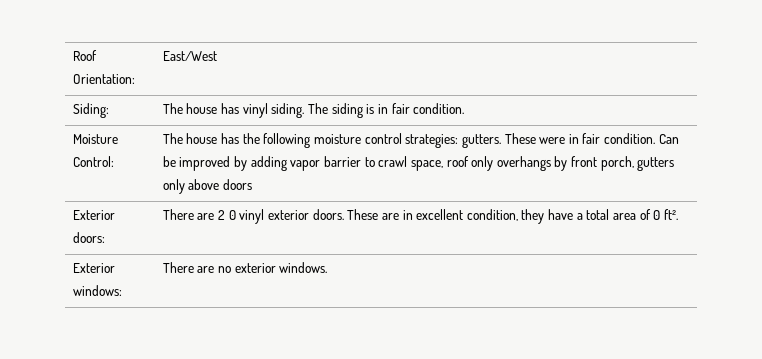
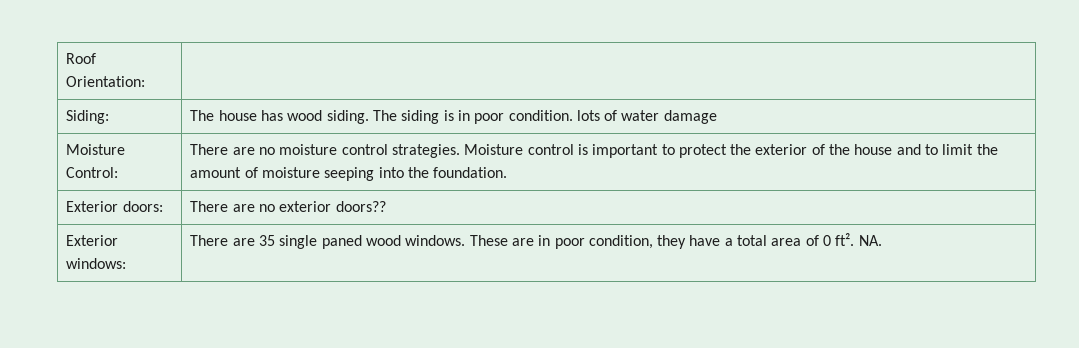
[162,51,217,61] East/West -> (146, 81) none
[242,103,268,118] vinyl -> [287,110,323,121] wood
[391,103,465,114] [72,134,118,144] [72,156,114,167] [162,133,679,148] [162,156,675,171] [162,179,253,194] [72,210,115,220] [72,232,105,243] [162,209,344,224] fair condition. // Moisture Control: | The house has the following moisture control strategies: gutters. These were in fair condition. Can be improved by adding vapor barrier to crawl space, roof only overhangs by front porch, gutters only above doors // Exterior doors: | There are 2 0 vinyl exterior doors. -> [474,110,717,124] [66,144,126,155] [66,167,119,178] [190,144,998,158] [190,167,508,181] [66,201,163,212] [190,201,386,212] [66,235,119,246] [66,258,127,269] [190,235,466,249] poor condition. lots of water damage // Moisture Control: | There are no moisture control strategies. Moisture control is important to protect the exterior of the house and to limit the amount of moisture seeping into the foundation. // Exterior doors: | There are no exterior doors?? // Exterior windows: | There are 35 single paned wood windows.
[416,209,464,220] excellent -> [554,238,585,249] poor
[72,263,115,273] [72,285,122,296] [162,262,328,273] // Exterior windows: | There are no exterior windows. -> [858,235,882,246] NA.

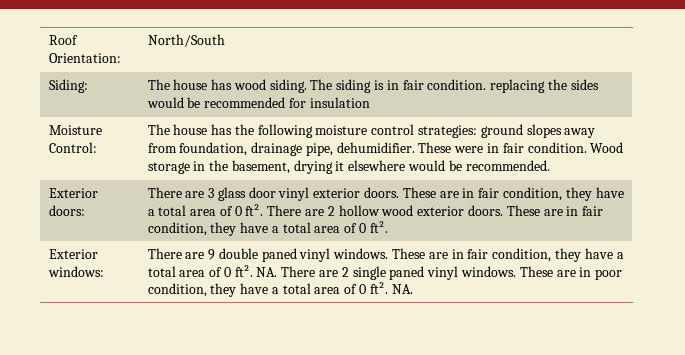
(146, 81) none -> [147,34,225,47] North/South
[474,110,717,124] [66,144,126,155] [66,167,119,178] [190,144,998,158] [190,167,508,181] [66,201,163,212] [190,201,386,212] [66,235,119,246] [66,258,127,269] [190,235,275,246] poor condition. lots of water damage // Moisture Control: | There are no moisture control strategies. Moisture control is important to protect the exterior of the house and to limit the amount of moisture seeping into the foundation. // Exterior doors: | There are no exterior doors?? // Exterior windows: | There are 35 -> [402,79,599,93] [146,97,370,108] [48,125,102,135] [48,142,97,153] [147,124,596,138] [147,142,624,156] [147,160,550,174] [48,188,98,198] [48,205,85,216] [147,187,624,201] [147,204,604,216] [147,221,388,236] [48,249,98,259] [47,266,104,277] [147,248,624,262] [147,265,349,277] fair condition. replacing the sides would be recommended for insulation // Moisture Control: | The house has the following moisture control strategies: ground slopes away from foundation, drainage pipe, dehumidifier. These were in fair condition. Wood storage in the basement, drying it elsewhere would be recommended. // Exterior doors: | There are 3 glass door vinyl exterior doors. These are in fair condition, they have a total area of 0 ft². There are 2 hollow wood exterior doors. These are in fair condition, they have a total area of 0 ft². // Exterior windows: | There are 9 double paned vinyl windows. These are in fair condition, they have a total area of 0 ft². NA. There are 2
[365,235,401,246] wood -> [427,266,459,280] vinyl

